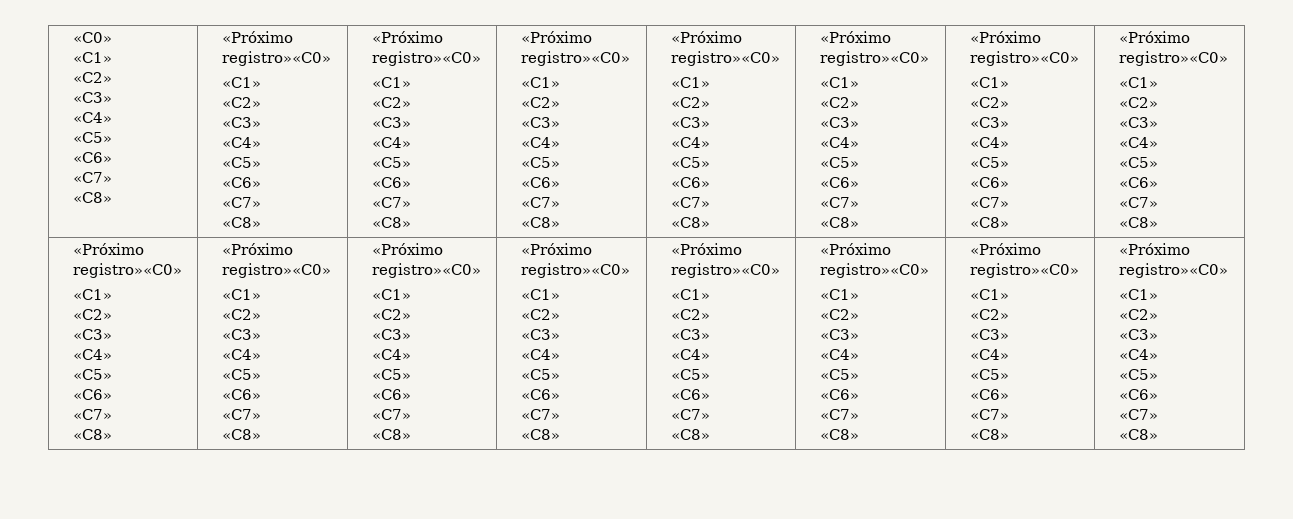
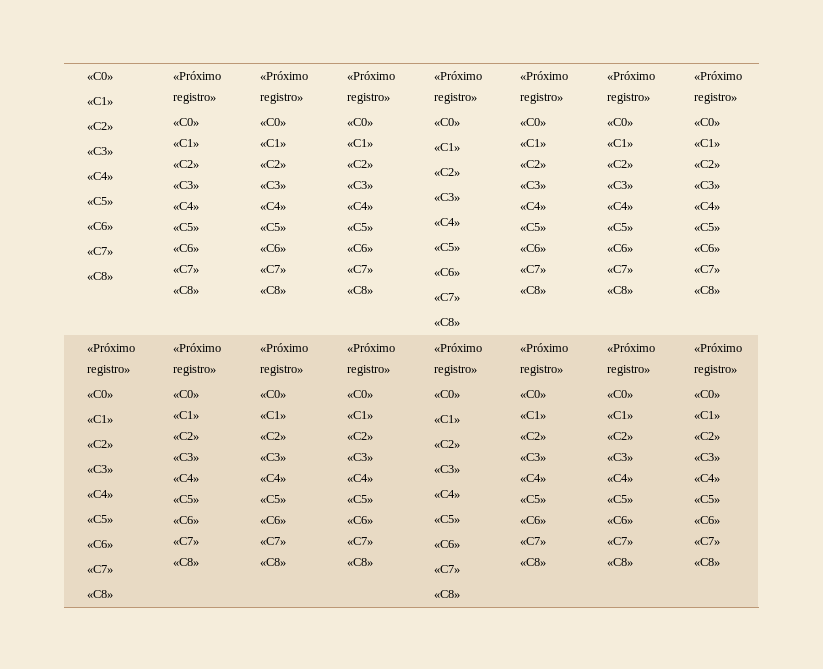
[222,51,332,66] [222,77,262,88] [222,97,262,108] [222,117,262,128] [222,137,262,148] [222,157,262,168] [222,177,262,188] [222,197,262,208] [222,217,262,228] [372,31,444,43] [372,51,482,66] [372,77,412,88] [372,97,412,108] [372,117,412,128] [372,137,412,148] [372,157,412,168] [372,177,412,188] [372,197,412,208] [372,217,412,228] [521,31,593,43] [521,51,631,66] [521,77,561,88] [521,97,561,108] [521,117,561,128] [521,137,561,148] [521,157,561,168] [521,177,561,188] [521,197,561,208] [521,217,561,228] [671,31,743,43] [671,51,781,66] [671,77,711,88] [671,97,711,108] [671,117,711,128] [671,137,711,148] [671,157,711,168] [671,177,711,188] [671,197,711,208] [671,217,711,228] [820,31,892,43] [820,51,930,66] [820,77,860,88] [820,97,860,108] [820,117,860,128] [820,137,860,148] [820,157,860,168] [820,177,860,188] [820,197,860,208] [820,217,860,228] [970,31,1042,43] [970,51,1080,66] [970,77,1010,88] [970,97,1010,108] [970,117,1010,128] [970,137,1010,148] [970,157,1010,168] [970,177,1010,188] [970,197,1010,208] [970,217,1010,228] [1119,31,1191,43] [1119,51,1229,66] registro»«C0» // «C1» // «C2» // «C3» // «C4» // «C5» // «C6» // «C7» // «C8» | «Próximo registro»«C0» // «C1» // «C2» // «C3» // «C4» // «C5» // «C6» // «C7» // «C8» | «Próximo registro»«C0» // «C1» // «C2» // «C3» // «C4» // «C5» // «C6» // «C7» // «C8» | «Próximo registro»«C0» // «C1» // «C2» // «C3» // «C4» // «C5» // «C6» // «C7» // «C8» | «Próximo registro»«C0» // «C1» // «C2» // «C3» // «C4» // «C5» // «C6» // «C7» // «C8» | «Próximo registro»«C0» // «C1» // «C2» // «C3» // «C4» // «C5» // «C6» // «C7» // «C8» | «Próximo registro»«C0» -> [172,93,216,104] [172,118,199,126] [172,139,199,147] [172,160,199,168] [172,181,199,189] [172,202,199,210] [172,223,199,231] [172,244,199,252] [172,265,199,273] [172,286,199,294] [259,71,308,80] [259,93,303,104] [259,118,286,126] [259,139,286,147] [259,160,286,168] [259,181,286,189] [259,202,286,210] [259,223,286,231] [259,244,286,252] [259,265,286,273] [259,286,286,294] [346,71,395,80] [346,93,390,104] [346,118,373,126] [346,139,373,147] [346,160,373,168] [346,181,373,189] [346,202,373,210] [346,223,373,231] [346,244,373,252] [346,265,373,273] [346,286,373,294] [433,71,482,80] [433,93,477,104] [433,118,460,126] [433,143,460,151] [433,168,460,176] [433,193,460,201] [433,218,460,226] [433,243,460,251] [433,268,460,276] [433,293,460,301] [433,318,460,326] [519,71,568,80] [519,93,563,104] [519,118,546,126] [519,139,546,147] [519,160,546,168] [519,181,546,189] [519,202,546,210] [519,223,546,231] [519,244,546,252] [519,265,546,273] [519,286,546,294] [606,71,655,80] [606,93,650,104] [606,118,633,126] [606,139,633,147] [606,160,633,168] [606,181,633,189] [606,202,633,210] [606,223,633,231] [606,244,633,252] [606,265,633,273] [606,286,633,294] [693,71,742,80] [693,93,737,104] [693,118,720,126] registro» // «C0» // «C1» // «C2» // «C3» // «C4» // «C5» // «C6» // «C7» // «C8» | «Próximo registro» // «C0» // «C1» // «C2» // «C3» // «C4» // «C5» // «C6» // «C7» // «C8» | «Próximo registro» // «C0» // «C1» // «C2» // «C3» // «C4» // «C5» // «C6» // «C7» // «C8» | «Próximo registro» // «C0» // «C1» // «C2» // «C3» // «C4» // «C5» // «C6» // «C7» // «C8» | «Próximo registro» // «C0» // «C1» // «C2» // «C3» // «C4» // «C5» // «C6» // «C7» // «C8» | «Próximo registro» // «C0» // «C1» // «C2» // «C3» // «C4» // «C5» // «C6» // «C7» // «C8» | «Próximo registro» // «C0»
[73,263,183,278] [73,289,113,300] [73,309,113,320] [73,329,113,340] [73,349,113,360] [73,369,113,380] [73,389,113,400] [73,409,113,420] [73,429,113,440] [222,243,294,255] [222,263,332,278] [222,289,262,300] [222,309,262,320] [222,329,262,340] [222,349,262,360] [222,369,262,380] [222,389,262,400] [222,409,262,420] [222,429,262,440] [372,243,444,255] [372,263,482,278] [372,289,412,300] [372,309,412,320] [372,329,412,340] [372,349,412,360] [372,369,412,380] [372,389,412,400] [372,409,412,420] [372,429,412,440] [521,243,593,255] [521,263,631,278] [521,289,561,300] [521,309,561,320] [521,329,561,340] [521,349,561,360] [521,369,561,380] [521,389,561,400] [521,409,561,420] [521,429,561,440] [671,243,743,255] [671,263,781,278] [671,289,711,300] [671,309,711,320] [671,329,711,340] [671,349,711,360] [671,369,711,380] [671,389,711,400] [671,409,711,420] [671,429,711,440] [820,243,892,255] [820,263,930,278] [820,289,860,300] [820,309,860,320] [820,329,860,340] [820,349,860,360] [820,369,860,380] [820,389,860,400] [820,409,860,420] [820,429,860,440] [970,243,1042,255] [970,263,1080,278] [970,289,1010,300] [970,309,1010,320] [970,329,1010,340] [970,349,1010,360] [970,369,1010,380] [970,389,1010,400] [970,409,1010,420] [970,429,1010,440] [1119,243,1191,255] [1119,263,1229,278] registro»«C0» // «C1» // «C2» // «C3» // «C4» // «C5» // «C6» // «C7» // «C8» | «Próximo registro»«C0» // «C1» // «C2» // «C3» // «C4» // «C5» // «C6» // «C7» // «C8» | «Próximo registro»«C0» // «C1» // «C2» // «C3» // «C4» // «C5» // «C6» // «C7» // «C8» | «Próximo registro»«C0» // «C1» // «C2» // «C3» // «C4» // «C5» // «C6» // «C7» // «C8» | «Próximo registro»«C0» // «C1» // «C2» // «C3» // «C4» // «C5» // «C6» // «C7» // «C8» | «Próximo registro»«C0» // «C1» // «C2» // «C3» // «C4» // «C5» // «C6» // «C7» // «C8» | «Próximo registro»«C0» // «C1» // «C2» // «C3» // «C4» // «C5» // «C6» // «C7» // «C8» | «Próximo registro»«C0» -> [86,365,130,376] [86,390,113,398] [86,415,113,423] [86,440,113,448] [86,465,113,473] [86,490,113,498] [86,515,113,523] [86,540,113,548] [86,565,113,573] [86,590,113,598] [172,343,221,352] [172,365,216,376] [172,390,199,398] [172,411,199,419] [172,432,199,440] [172,453,199,461] [172,474,199,482] [172,495,199,503] [172,516,199,524] [172,537,199,545] [172,558,199,566] [259,343,308,352] [259,365,303,376] [259,390,286,398] [259,411,286,419] [259,432,286,440] [259,453,286,461] [259,474,286,482] [259,495,286,503] [259,516,286,524] [259,537,286,545] [259,558,286,566] [346,343,395,352] [346,365,390,376] [346,390,373,398] [346,411,373,419] [346,432,373,440] [346,453,373,461] [346,474,373,482] [346,495,373,503] [346,516,373,524] [346,537,373,545] [346,558,373,566] [433,343,482,352] [433,365,477,376] [433,390,460,398] [433,415,460,423] [433,440,460,448] [433,465,460,473] [433,490,460,498] [433,515,460,523] [433,540,460,548] [433,565,460,573] [433,590,460,598] [519,343,568,352] [519,365,563,376] [519,390,546,398] [519,411,546,419] [519,432,546,440] [519,453,546,461] [519,474,546,482] [519,495,546,503] [519,516,546,524] [519,537,546,545] [519,558,546,566] [606,343,655,352] [606,365,650,376] [606,390,633,398] [606,411,633,419] [606,432,633,440] [606,453,633,461] [606,474,633,482] [606,495,633,503] [606,516,633,524] [606,537,633,545] [606,558,633,566] [693,343,742,352] [693,365,737,376] [693,390,720,398] registro» // «C0» // «C1» // «C2» // «C3» // «C4» // «C5» // «C6» // «C7» // «C8» | «Próximo registro» // «C0» // «C1» // «C2» // «C3» // «C4» // «C5» // «C6» // «C7» // «C8» | «Próximo registro» // «C0» // «C1» // «C2» // «C3» // «C4» // «C5» // «C6» // «C7» // «C8» | «Próximo registro» // «C0» // «C1» // «C2» // «C3» // «C4» // «C5» // «C6» // «C7» // «C8» | «Próximo registro» // «C0» // «C1» // «C2» // «C3» // «C4» // «C5» // «C6» // «C7» // «C8» | «Próximo registro» // «C0» // «C1» // «C2» // «C3» // «C4» // «C5» // «C6» // «C7» // «C8» | «Próximo registro» // «C0» // «C1» // «C2» // «C3» // «C4» // «C5» // «C6» // «C7» // «C8» | «Próximo registro» // «C0»

